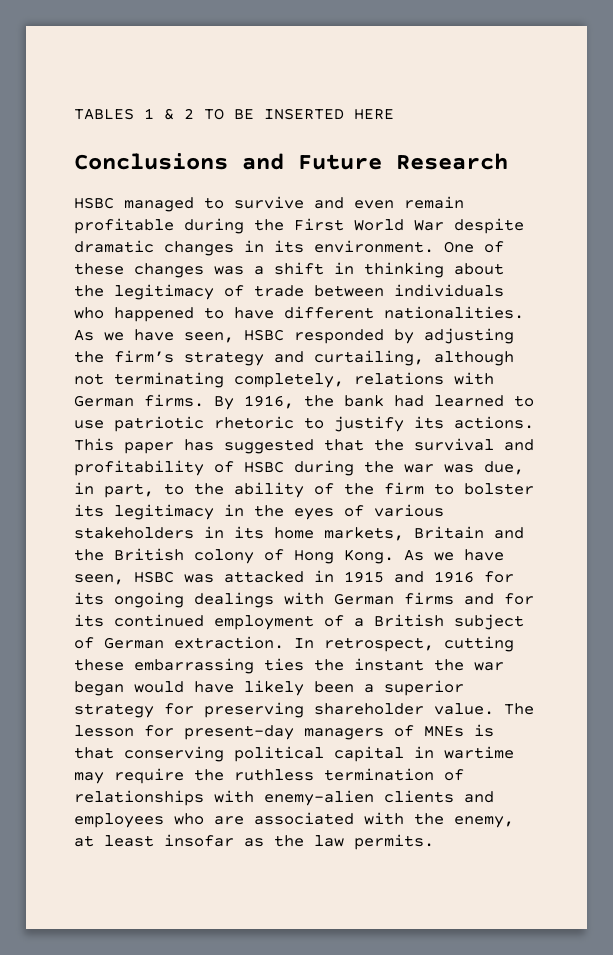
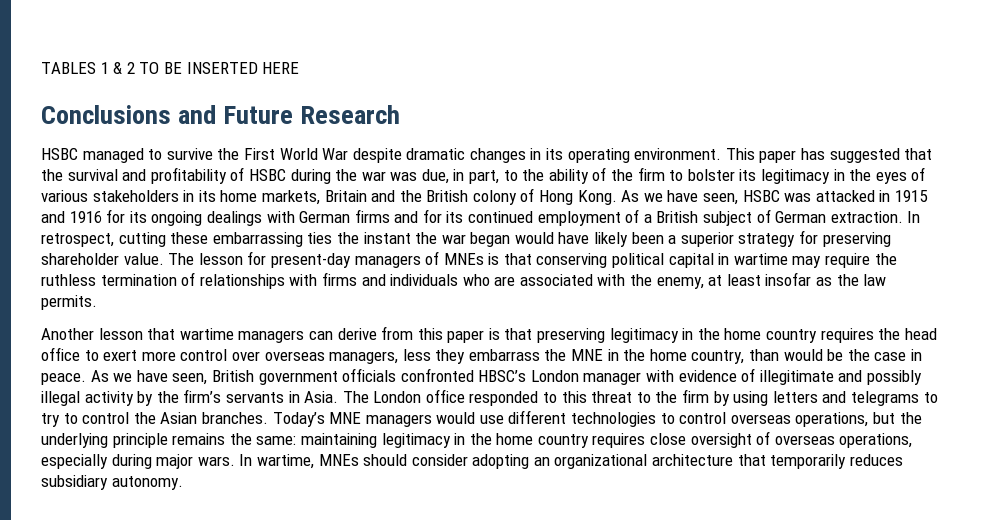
[314,196,464,209] [74,218,244,234] and even remain profitable during -> (213, 154) none
[314,240,504,253] [74,262,504,278] [74,284,504,300] [74,306,524,322] [74,328,514,344] [74,350,514,366] [74,372,494,388] [74,394,534,410] [74,416,534,432] environment. One of these changes was a shift in thinking about the legitimacy of trade between individuals who happened to have different nationalities. As we have seen, HSBC responded by adjusting the firm’s strategy and curtailing, although not terminating completely, relations with German firms. By 1916, the bank had learned to use patriotic rhetoric to justify its actions. -> [567,148,722,163] operating environment.
[264,790,494,806] [74,813,164,828] enemy-alien clients and employees -> [321,272,459,286] firms and individuals
(434, 842) none -> [41,326,937,343] [41,347,922,364] [41,368,923,385] [41,389,938,406] [41,410,922,427] [41,431,913,448] [41,454,903,469] [41,475,183,490] // Another lesson that wartime managers can derive from this paper is that preserving legitimacy in the home country requires the head office to exert more control over overseas managers, less they embarrass the MNE in the home country, than would be the case in peace. As we have seen, British government officials confronted HBSC’s London manager with evidence of illegitimate and possibly illegal activity by the firm’s servants in Asia. The London office responded to this threat to the firm by using letters and telegrams to try to control the Asian branches. Today’s MNE managers would use different technologies to control overseas operations, but the underlying principle remains the same: maintaining legitimacy in the home country requires close oversight of overseas operations, especially during major wars. In wartime, MNEs should consider adopting an organizational architecture that temporarily reduces subsidiary autonomy.

